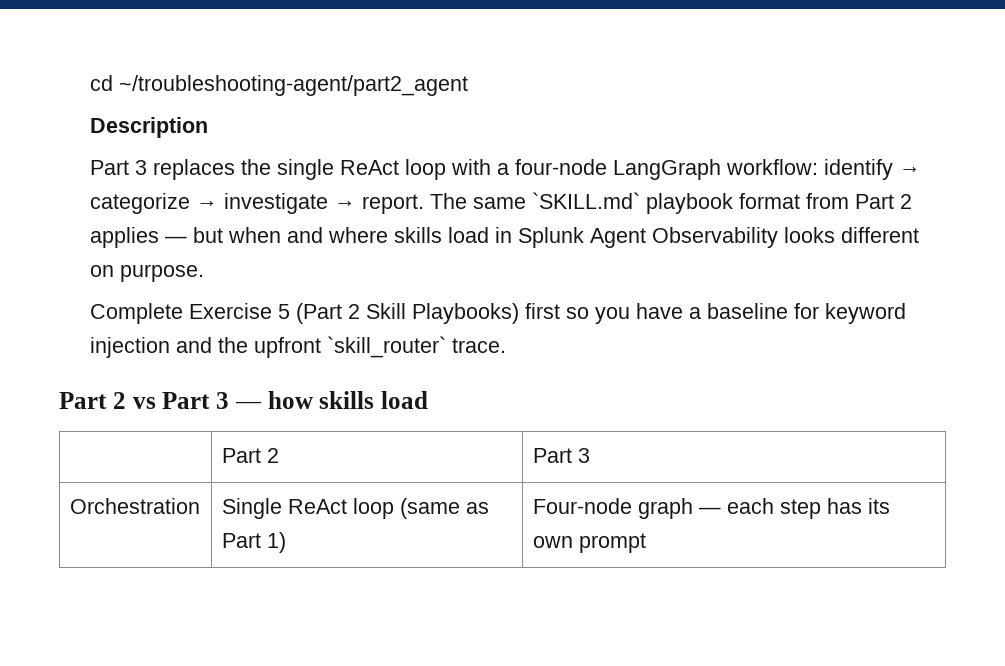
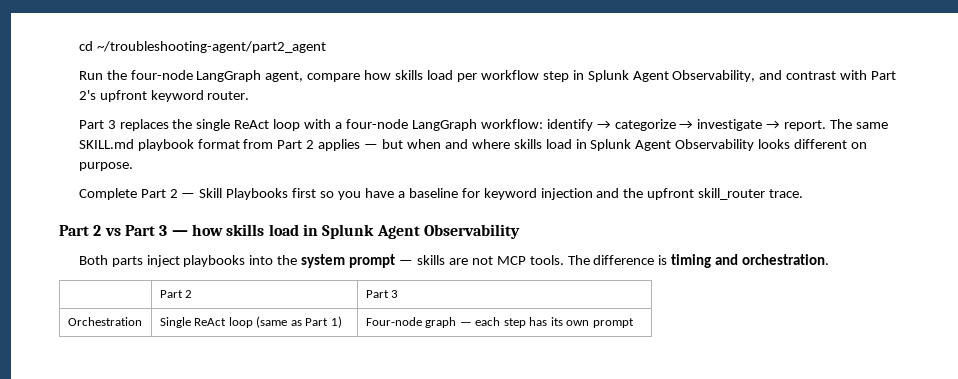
[90,117,209,138] Description -> [78,70,897,82] [78,90,250,102] Run the four-node LangGraph agent, compare how skills load per workflow step in Splunk Agent Observability, and contrast with Part 2's upfront keyword router.
[532,192,641,209] `SKILL.md` -> [78,139,134,149] SKILL.md
[189,303,520,324] Exercise 5 (Part 2 Skill Playbooks) -> [140,188,289,200] Part 2 — Skill Playbooks
[327,336,447,358] `skill_router` -> [698,188,766,200] skill_router
(428, 400) none -> [302,224,520,239] [78,254,830,268] in Splunk Agent Observability // Both parts inject playbooks into the system prompt — skills are not MCP tools. The difference is timing and orchestration.

